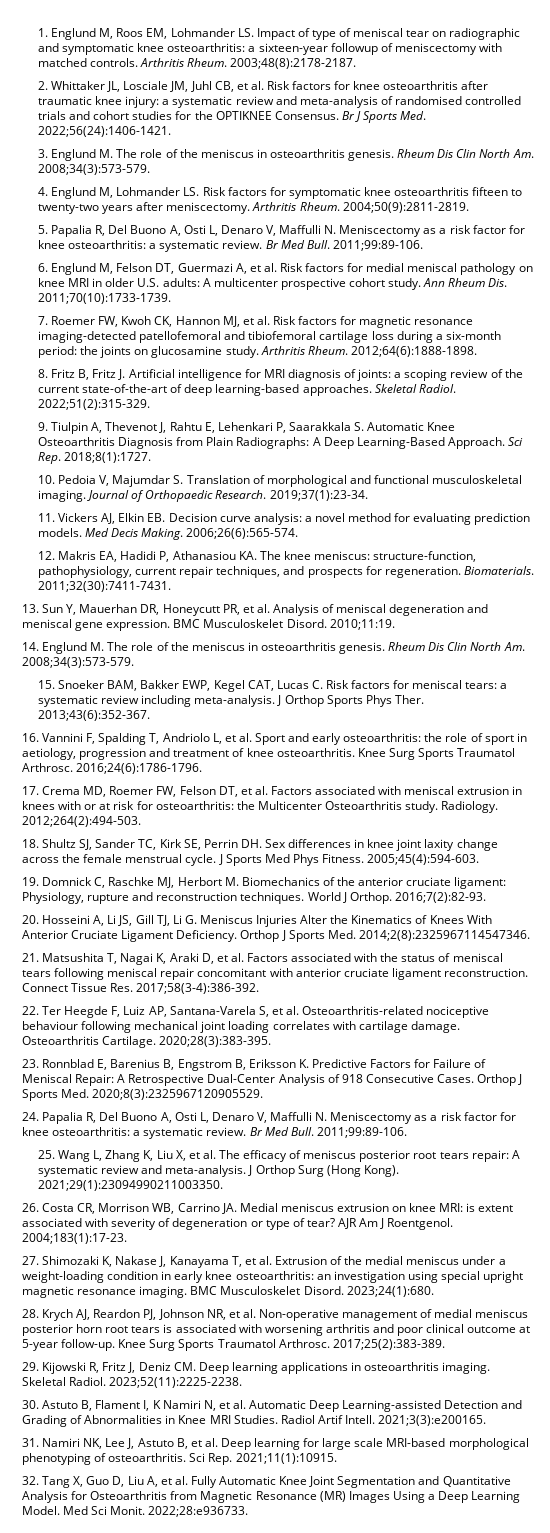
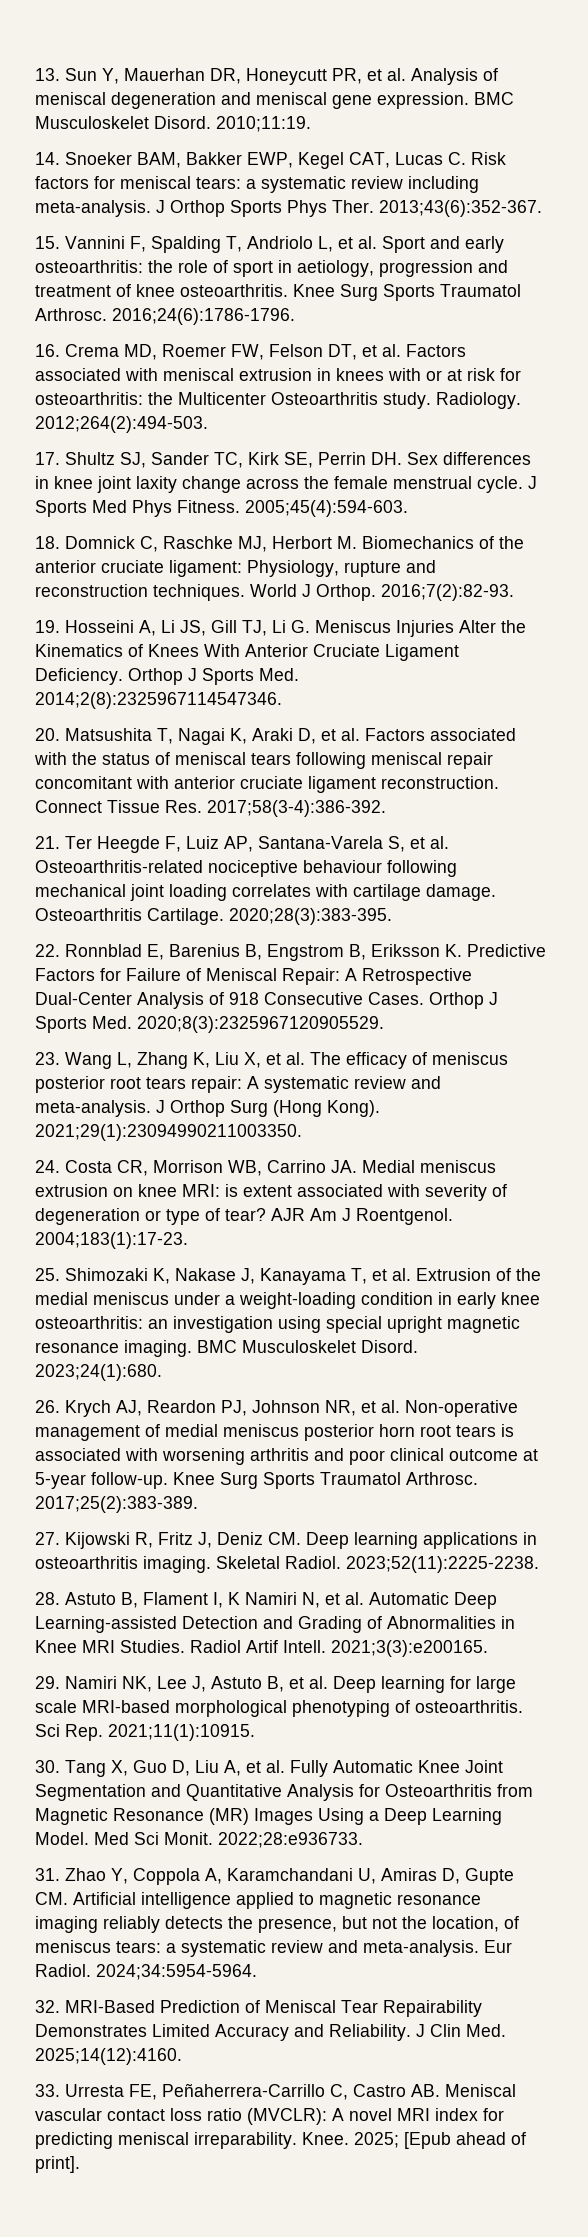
[38,28,521,40] [38,43,502,55] [38,58,357,69] [38,81,489,92] [38,96,522,108] [38,111,427,123] [38,126,172,137] [38,149,534,161] [38,164,151,175] [38,187,523,199] [38,202,469,214] [38,225,525,237] [38,240,423,252] [38,263,533,275] [38,278,508,290] [38,293,172,304] [38,316,474,328] [38,331,501,343] [38,346,477,358] [38,369,523,381] [38,384,456,396] [38,399,151,410] [38,422,456,434] [38,437,523,449] [38,452,152,464] [38,475,523,487] [38,490,368,502] [38,513,531,525] [38,528,299,540] [38,551,477,562] [38,566,534,578] [38,581,172,592] 1. Englund M, Roos EM, Lohmander LS. Impact of type of meniscal tear on radiographic and symptomatic knee osteoarthritis: a sixteen-year followup of meniscectomy with matched controls. Arthritis Rheum. 2003;48(8):2178-2187. // 2. Whittaker JL, Losciale JM, Juhl CB, et al. Risk factors for knee osteoarthritis after traumatic knee injury: a systematic review and meta-analysis of randomised controlled trials and cohort studies for the OPTIKNEE Consensus. Br J Sports Med. 2022;56(24):1406-1421. // 3. Englund M. The role of the meniscus in osteoarthritis genesis. Rheum Dis Clin North Am. 2008;34(3):573-579. // 4. Englund M, Lohmander LS. Risk factors for symptomatic knee osteoarthritis fifteen to twenty-two years after meniscectomy. Arthritis Rheum. 2004;50(9):2811-2819. // 5. Papalia R, Del Buono A, Osti L, Denaro V, Maffulli N. Meniscectomy as a risk factor for knee osteoarthritis: a systematic review. Br Med Bull. 2011;99:89-106. // 6. Englund M, Felson DT, Guermazi A, et al. Risk factors for medial meniscal pathology on knee MRI in older U.S. adults: A multicenter prospective cohort study. Ann Rheum Dis. 2011;70(10):1733-1739. // 7. Roemer FW, Kwoh CK, Hannon MJ, et al. Risk factors for magnetic resonance imaging-detected patellofemoral and tibiofemoral cartilage loss during a six-month period: the joints on glucosamine study. Arthritis Rheum. 2012;64(6):1888-1898. // 8. Fritz B, Fritz J. Artificial intelligence for MRI diagnosis of joints: a scoping review of the current state-of-the-art of deep learning-based approaches. Skeletal Radiol. 2022;51(2):315-329. // 9. Tiulpin A, Thevenot J, Rahtu E, Lehenkari P, Saarakkala S. Automatic Knee Osteoarthritis Diagnosis from Plain Radiographs: A Deep Learning-Based Approach. Sci Rep. 2018;8(1):1727. // 10. Pedoia V, Majumdar S. Translation of morphological and functional musculoskeletal imaging. Journal of Orthopaedic Research. 2019;37(1):23-34. // 11. Vickers AJ, Elkin EB. Decision curve analysis: a novel method for evaluating prediction models. Med Decis Making. 2006;26(6):565-574. // 12. Makris EA, Hadidi P, Athanasiou KA. The knee meniscus: structure-function, pathophysiology, current repair techniques, and prospects for regeneration. Biomaterials. 2011;32(30):7411-7431. // -> (35, 74) none
[42,642,525,654] [22,657,134,668] [38,680,56,689] Englund M. The role of the meniscus in osteoarthritis genesis. Rheum Dis Clin North Am. 2008;34(3):573-579. // 15. -> (60, 158) none
[22,733,39,742] 16. -> [35,236,60,249] 15.
[22,786,39,795] 17. -> [35,344,60,357] 16.
[22,839,39,848] 18. -> [35,452,60,465] 17.
[22,877,39,886] 19. -> [35,536,60,549] 18.
[22,915,39,924] 20. -> [35,620,60,633] 19.
[22,953,39,962] 21. -> [35,728,60,741] 20.
[22,1006,39,1015] 22. -> [35,836,60,849] 21.
[22,1059,39,1068] 23. -> [35,944,60,957] 22.
[22,1112,516,1124] [22,1127,407,1139] [38,1150,56,1159] 24. Papalia R, Del Buono A, Osti L, Denaro V, Maffulli N. Meniscectomy as a risk factor for knee osteoarthritis: a systematic review. Br Med Bull. 2011;99:89-106. // 25. -> [35,1052,60,1065] 23.
[22,1203,39,1212] 26. -> [35,1160,60,1173] 24.
[22,1256,39,1265] 27. -> [35,1268,60,1281] 25.
[22,1309,39,1318] 28. -> [35,1400,60,1413] 26.
[22,1362,39,1371] 29. -> [35,1532,60,1545] 27.
[22,1400,39,1409] 30. -> [35,1592,60,1605] 28.
[22,1438,39,1447] 31. -> [35,1676,60,1689] 29.
[22,1476,39,1485] 32. -> [35,1760,60,1773] 30.
(249, 1511) none -> [35,1868,514,1885] [35,1892,481,1909] [35,1916,519,1933] [35,1940,512,1957] [35,1964,257,1980] [35,2000,482,2017] [35,2024,506,2041] [35,2048,182,2065] [35,2083,516,2100] [35,2108,504,2125] [35,2132,526,2149] [35,2156,80,2173] // 31. Zhao Y, Coppola A, Karamchandani U, Amiras D, Gupte CM. Artificial intelligence applied to magnetic resonance imaging reliably detects the presence, but not the location, of meniscus tears: a systematic review and meta-analysis. Eur Radiol. 2024;34:5954-5964. // 32. MRI-Based Prediction of Meniscal Tear Repairability Demonstrates Limited Accuracy and Reliability. J Clin Med. 2025;14(12):4160. // 33. Urresta FE, Peñaherrera-Carrillo C, Castro AB. Meniscal vascular contact loss ratio (MVCLR): A novel MRI index for predicting meniscal irreparability. Knee. 2025; [Epub ahead of print].

